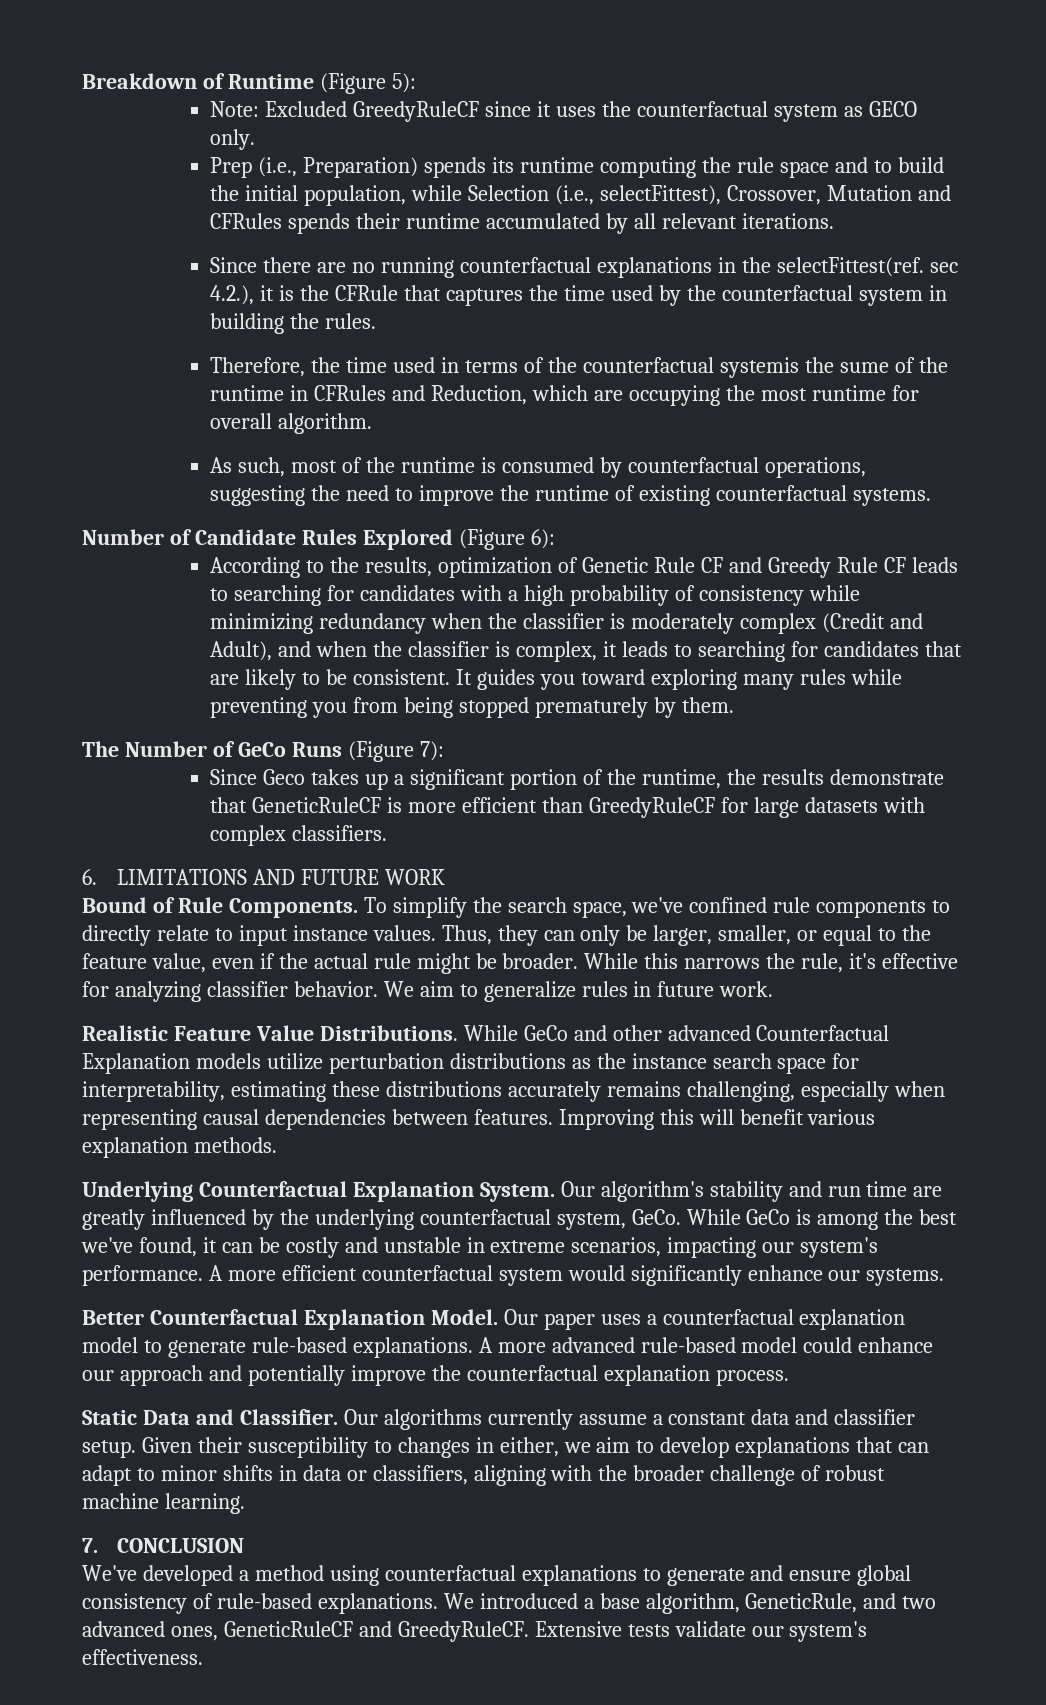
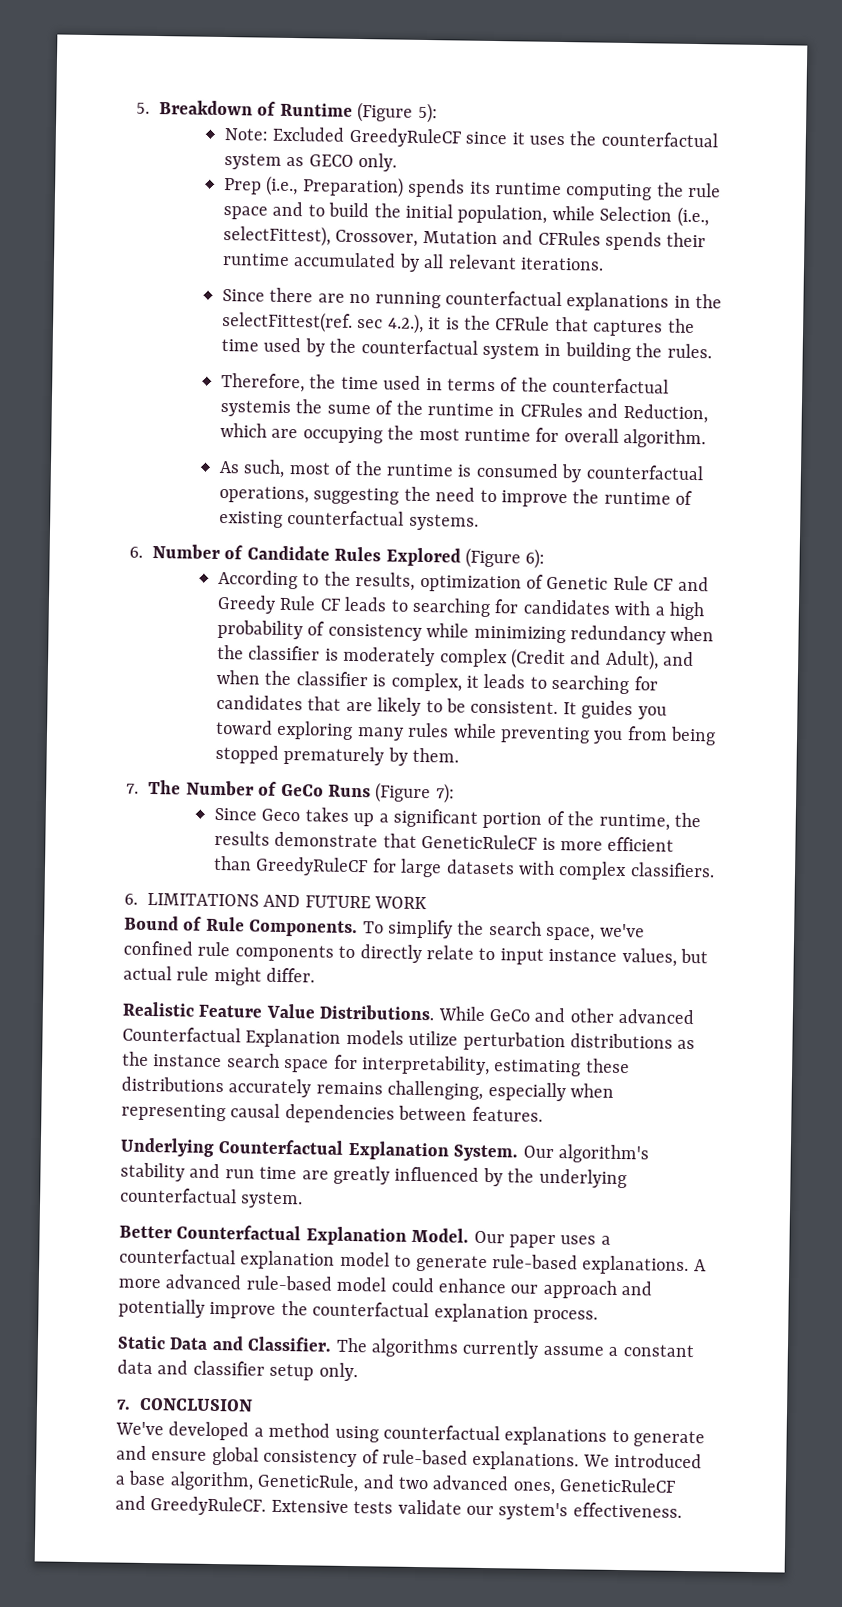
(82, 81) none -> [136,102,150,114] 5.
(931, 497) none -> [129,546,143,558] 6.
(734, 705) none -> [126,783,139,794] 7.
[372,925,932,946] [82,953,959,974] [82,981,774,1002] values. Thus, they can only be larger, smaller, or equal to the feature value, even if the actual rule might be broader. While this narrows the rule, it's effective for analyzing classifier behavior. We aim to generalize rules in future work. -> [621,947,708,967] [123,965,316,986] values, but actual rule might differ.
[558,1109,876,1130] [82,1137,277,1158] Improving this will benefit various explanation methods. -> (543, 1114) none
[556,1209,958,1230] [81,1237,879,1258] [82,1265,945,1286] system, GeCo. While GeCo is among the best we've found, it can be costly and unstable in extreme scenarios, impacting our system's performance. A more efficient counterfactual system would significantly enhance our systems. -> [240,1191,304,1209] system.
[343,1409,378,1425] Our -> [335,1337,368,1353] The
[82,1437,930,1458] [82,1465,886,1486] [82,1493,245,1514] setup. Given their susceptibility to changes in either, we aim to develop explanations that can adapt to minor shifts in data or classifiers, aligning with the broader challenge of robust machine learning. -> [269,1362,358,1382] setup only.

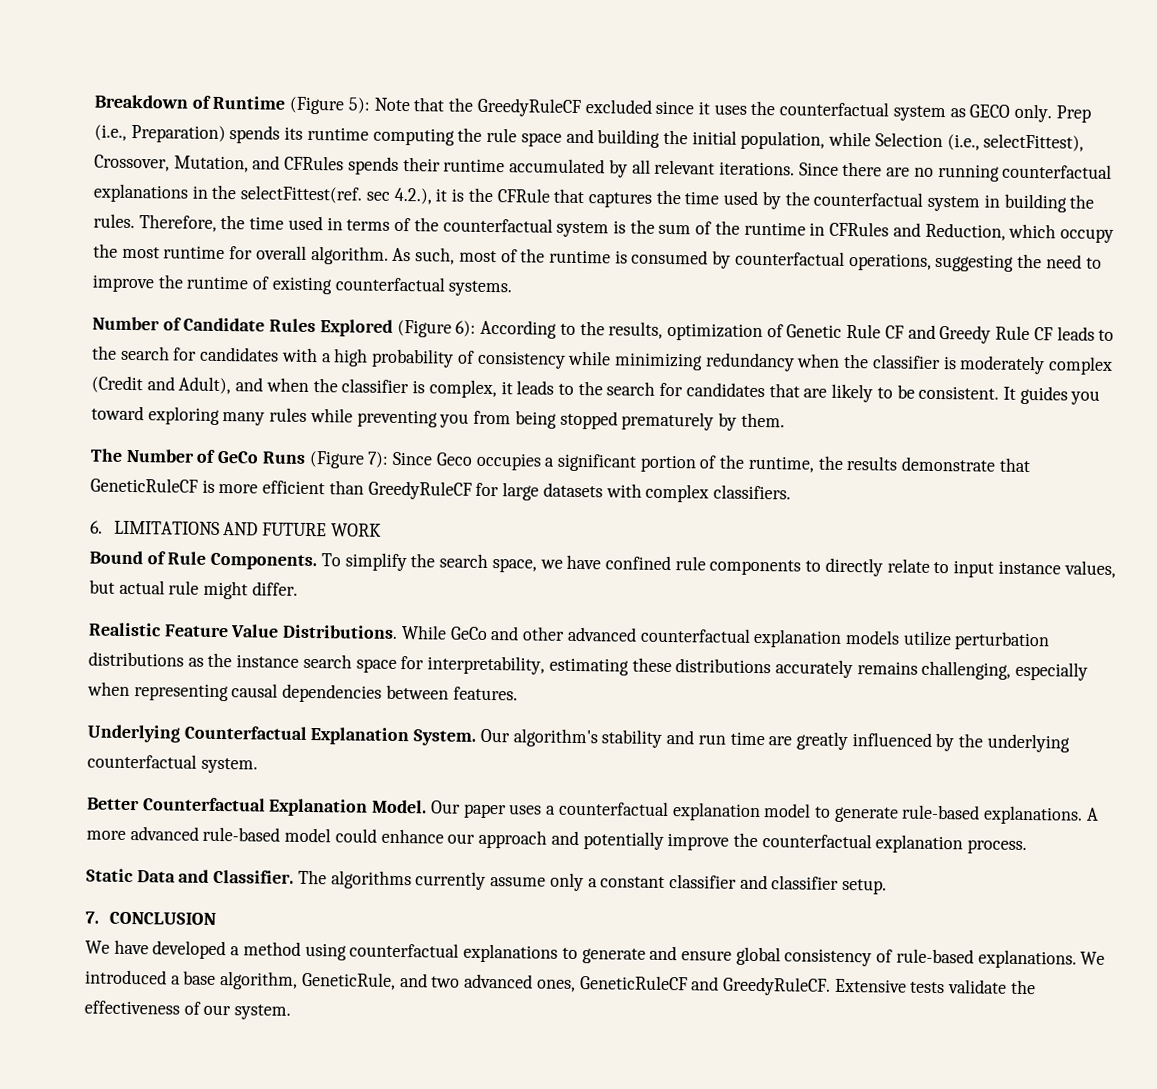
[136,102,150,114] 5. -> (94, 101) none
[224,126,462,148] // Note: Excluded GreedyRuleCF -> [373,97,652,117] Note that the GreedyRuleCF excluded
(398, 162) // -> (1053, 113) none
[307,202,370,218] to build -> [597,129,661,148] building
[422,230,498,245] Mutation -> [173,155,249,173] Mutation,
(605, 264) // -> (795, 168) none
(712, 351) // -> (135, 221) none
[220,399,371,418] systemis the sume -> [556,219,692,238] system is the sum
[271,426,383,444] are occupying -> [1059,228,1114,243] occupy
(707, 438) // -> (389, 255) none
[129,546,143,558] 6. -> (513, 288) none
(546, 558) // -> (477, 328) none
[412,597,492,618] searching -> [92,345,170,361] the search
[551,674,630,695] searching -> [577,380,656,396] the search
[126,783,139,794] 7. -> (785, 420) none
(455, 793) // -> (390, 459) none
[304,807,375,827] takes up -> [475,452,542,471] occupies
[599,923,645,938] we've -> [539,554,602,570] we have
[122,1026,342,1048] Counterfactual Explanation -> [639,627,843,648] counterfactual explanation
(604, 1350) none -> [549,872,584,892] only
[117,1359,153,1375] data -> [668,874,737,889] classifier
[269,1362,358,1382] setup only. -> [842,878,888,895] setup.
[115,1421,164,1436] We've -> [85,939,149,955] We have
[466,1502,682,1521] our system's effectiveness. -> [1010,979,1036,995] [84,1000,292,1020] the effectiveness of our system.

